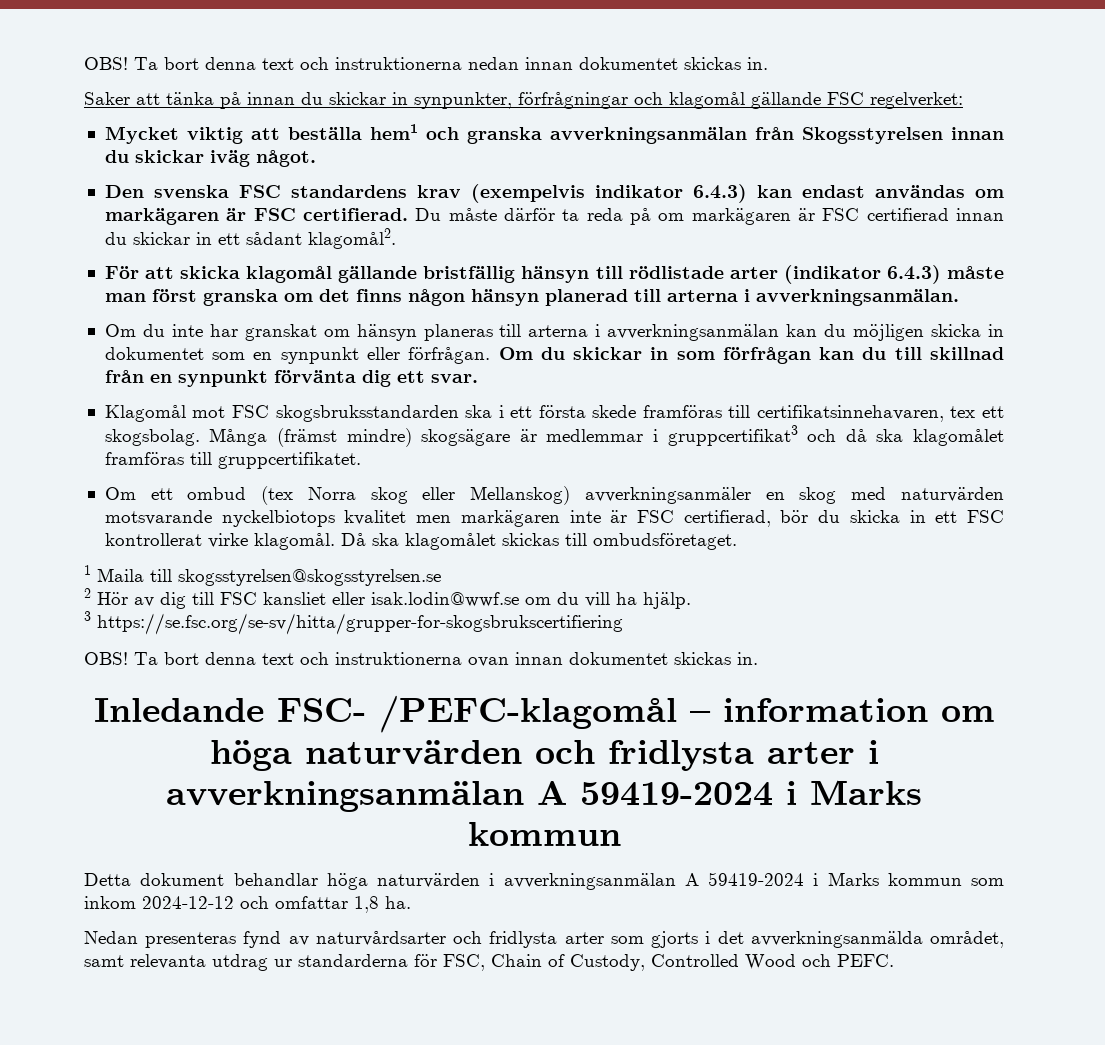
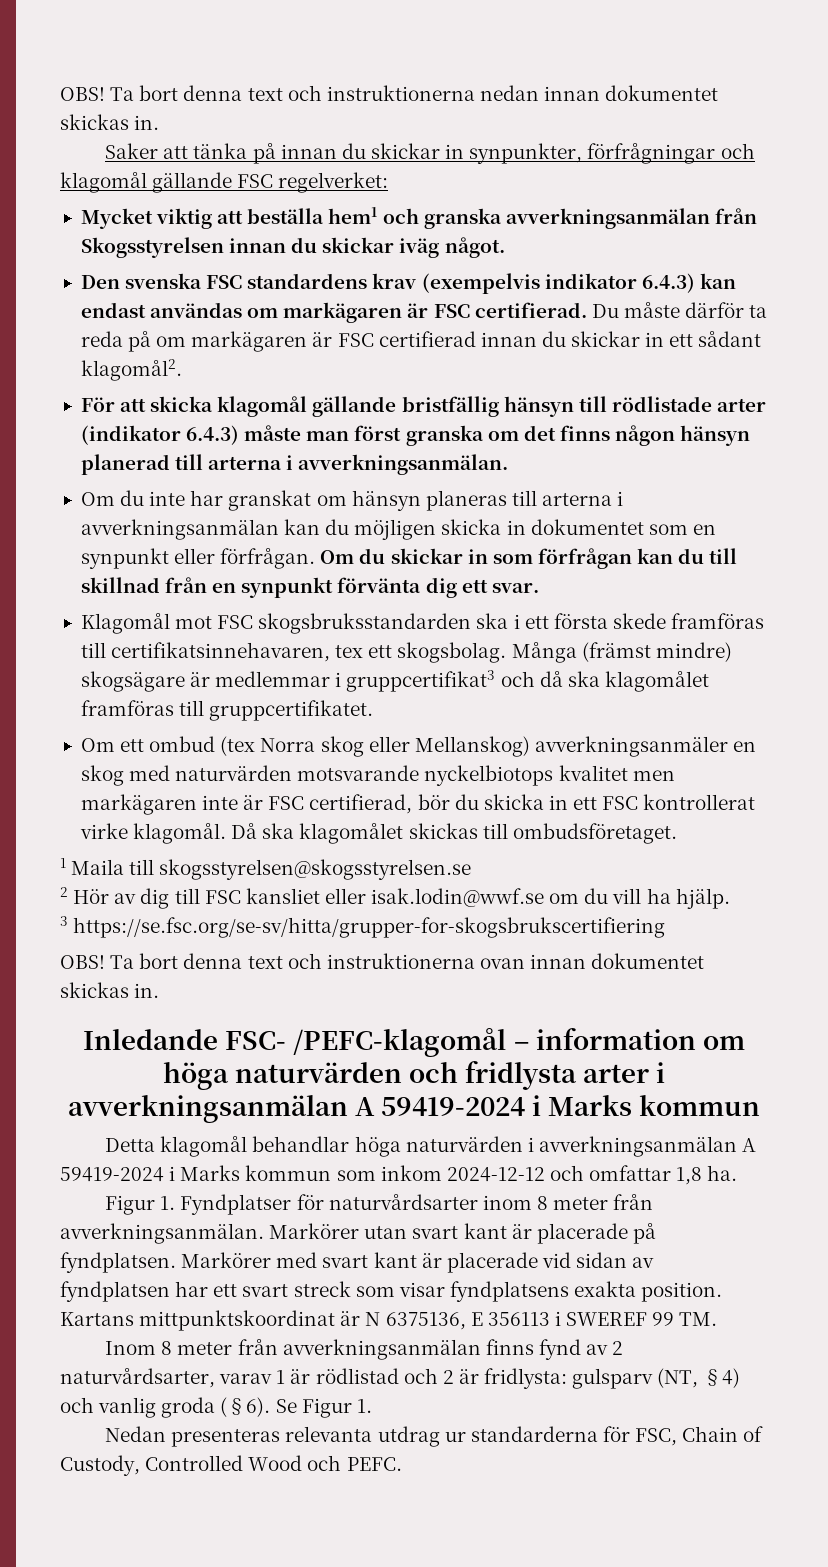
[140,873,225,886] dokument -> [160,1136,248,1157] klagomål
[84,931,1005,948] [84,955,124,967] Nedan presenteras fynd av naturvårdsarter och fridlysta arter som gjorts i det avverkningsanmälda området, samt -> [105,1194,654,1215] [60,1223,656,1244] [60,1252,655,1273] [60,1281,723,1302] [60,1310,718,1331] [105,1339,624,1360] [60,1368,741,1389] [60,1397,372,1418] [105,1426,281,1447] Figur 1. Fyndplatser för naturvårdsarter inom 8 meter från avverkningsanmälan. Markörer utan svart kant är placerade på fyndplatsen. Markörer med svart kant är placerade vid sidan av fyndplatsen har ett svart streck som visar fyndplatsens exakta position. Kartans mittpunktskoordinat är N 6375136, E 356113 i SWEREF 99 TM. // Inom 8 meter från avverkningsanmälan finns fynd av 2 naturvårdsarter, varav 1 är rödlistad och 2 är fridlysta: gulsparv (NT, §4) och vanlig groda (§6). Se Figur 1. // Nedan presenteras

